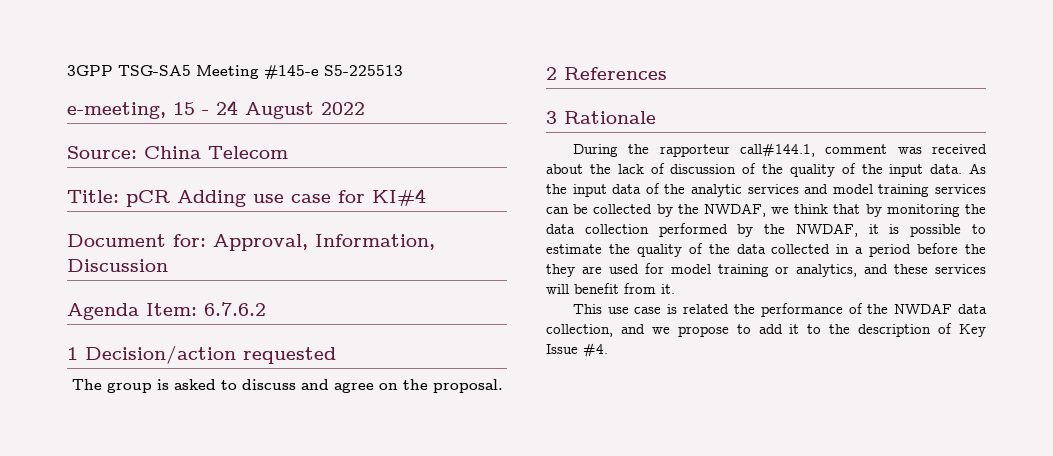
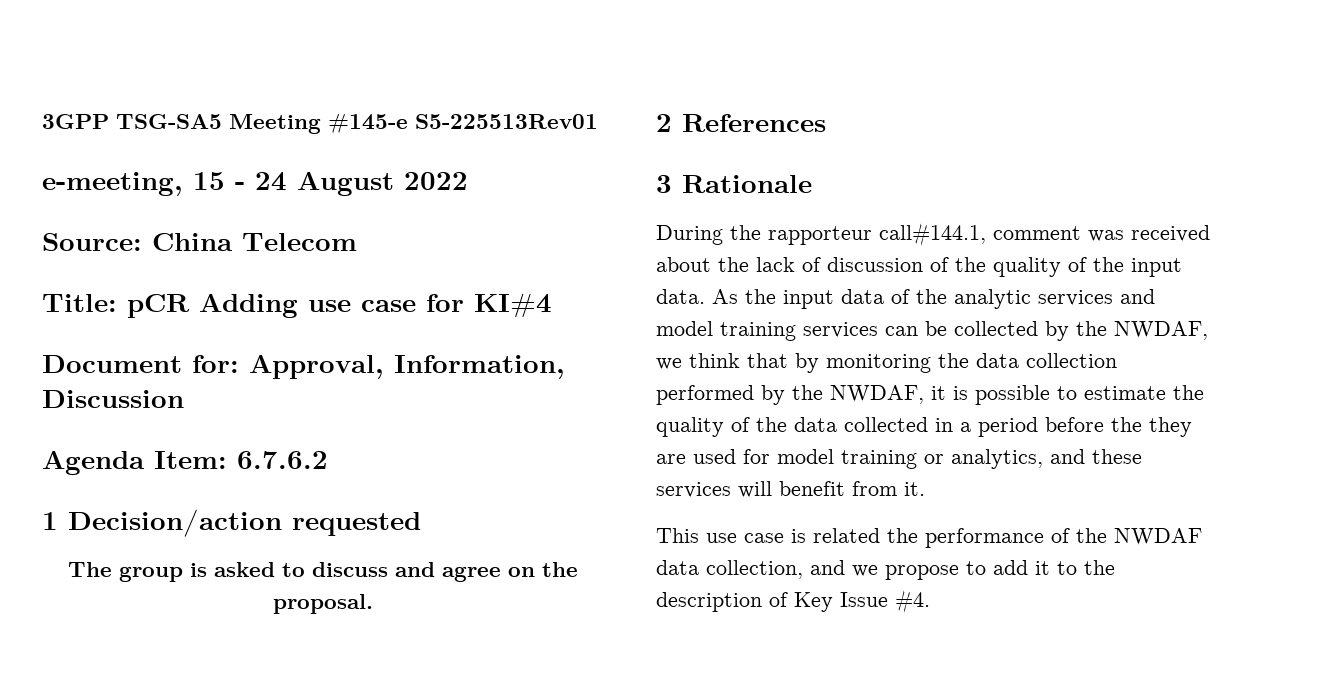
[324,65,403,76] S5-225513 -> [415,114,598,129] S5-225513Rev01

